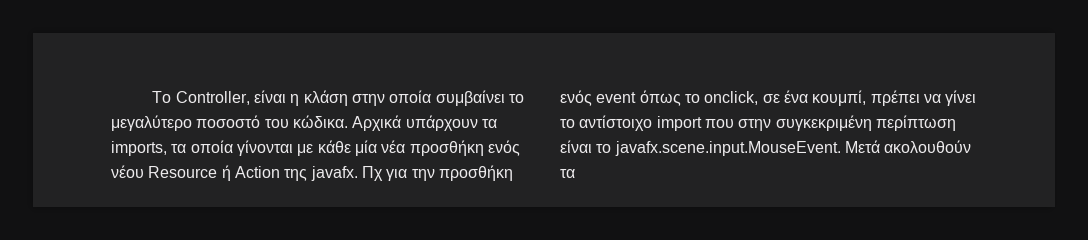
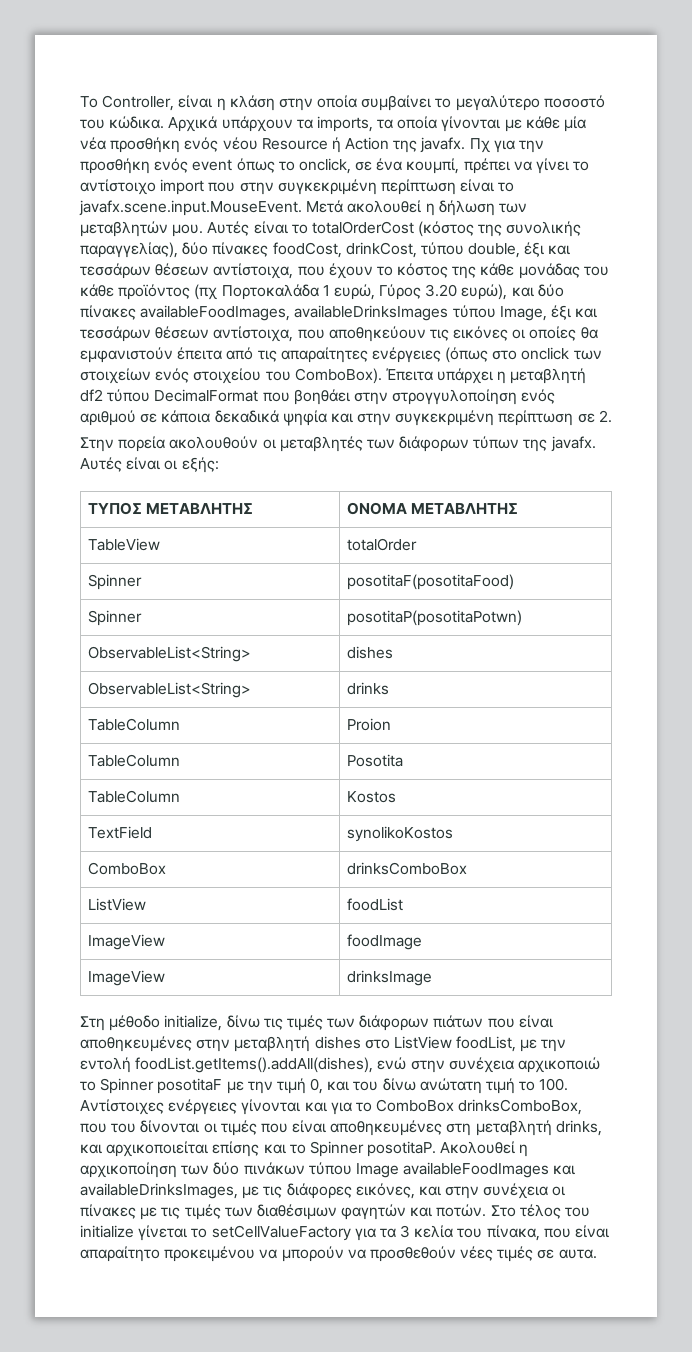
[884,140,972,153] [560,169,575,178] ακολουθούν τα -> [347,200,527,216] [80,221,582,237] [80,242,571,258] [80,263,609,279] [80,284,564,300] [80,305,598,321] [80,326,598,342] [80,347,602,363] [80,368,587,384] [80,389,556,405] [80,410,612,426] [80,436,596,452] [80,457,219,473] [88,502,254,515] [347,502,519,515] [88,538,161,551] [347,538,418,551] [88,574,143,590] [347,574,515,590] [88,610,143,626] [347,610,523,626] [88,646,252,662] [347,646,394,659] [88,682,252,698] [347,682,390,695] [88,718,181,731] [347,718,392,731] [88,754,181,767] [347,754,404,767] [88,790,181,803] [347,791,397,803] [88,826,153,839] [347,826,454,842] [88,862,167,875] [347,862,468,875] [88,898,147,911] [347,898,404,911] [88,934,166,950] [347,934,423,950] [88,970,166,986] [347,970,433,986] [80,1015,553,1031] [80,1036,567,1052] [80,1057,600,1073] [80,1078,569,1094] [80,1099,583,1115] [80,1120,602,1136] [80,1141,529,1157] [80,1162,576,1178] [80,1183,566,1199] [80,1204,591,1220] [80,1225,610,1241] [80,1246,597,1262] ακολουθεί η δήλωση των μεταβλητών μου. Αυτές είναι το totalOrderCost (κόστος της συνολικής παραγγελίας), δύο πίνακες foodCost, drinkCost, τύπου double, έξι και τεσσάρων θέσεων αντίστοιχα, που έχουν το κόστος της κάθε μονάδας του κάθε προϊόντος (πχ Πορτοκαλάδα 1 ευρώ, Γύρος 3.20 ευρώ), και δύο πίνακες availableFoodImages, availableDrinksImages τύπου Image, έξι και τεσσάρων θέσεων αντίστοιχα, που αποθηκεύουν τις εικόνες οι οποίες θα εμφανιστούν έπειτα από τις απαραίτητες ενέργειες (όπως στο onclick των στοιχείων ενός στοιχείου του ComboBox). Έπειτα υπάρχει η μεταβλητή df2 τύπου DecimalFormat που βοηθάει στην στρογγυλοποίηση ενός αριθμού σε κάποια δεκαδικά ψηφία και στην συγκεκριμένη περίπτωση σε 2. // Στην πορεία ακολουθούν οι μεταβλητές των διάφορων τύπων της javafx. Αυτές είναι οι εξής: // ΤΥΠΟΣ ΜΕΤΑΒΛΗΤΗΣ | ΟΝΟΜΑ ΜΕΤΑΒΛΗΤΗΣ // TableView | totalOrder // Spinner | posotitaF(posotitaFood) // Spinner | posotitaP(posotitaPotwn) // ObservableList<String> | dishes // ObservableList<String> | drinks // TableColumn | Proion // TableColumn | Posotita // TableColumn | Kostos // TextField | synolikoKostos // ComboBox | drinksComboBox // ListView | foodList // ImageView | foodImage // ImageView | drinksImage // Στη μέθοδο initialize, δίνω τις τιμές των διάφορων πιάτων που είναι αποθηκευμένες στην μεταβλητή dishes στο ListView foodList, με την εντολή foodList.getItems().addAll(dishes), ενώ στην συνέχεια αρχικοποιώ το Spinner posotitaF με την τιμή 0, και του δίνω ανώτατη τιμή το 100. Αντίστοιχες ενέργειες γίνονται και για το ComboBox drinksComboBox, που του δίνονται οι τιμές που είναι αποθηκευμένες στη μεταβλητή drinks, και αρχικοποιείται επίσης και το Spinner posotitaP. Ακολουθεί η αρχικοποίηση των δύο πινάκων τύπου Image availableFoodImages και availableDrinksImages, με τις διάφορες εικόνες, και στην συνέχεια οι πίνακες με τις τιμές των διαθέσιμων φαγητών και ποτών. Στο τέλος του initialize γίνεται το setCellValueFactory για τα 3 κελία του πίνακα, που είναι απαραίτητο προκειμένου να μπορούν να προσθεθούν νέες τιμές σε αυτα.

